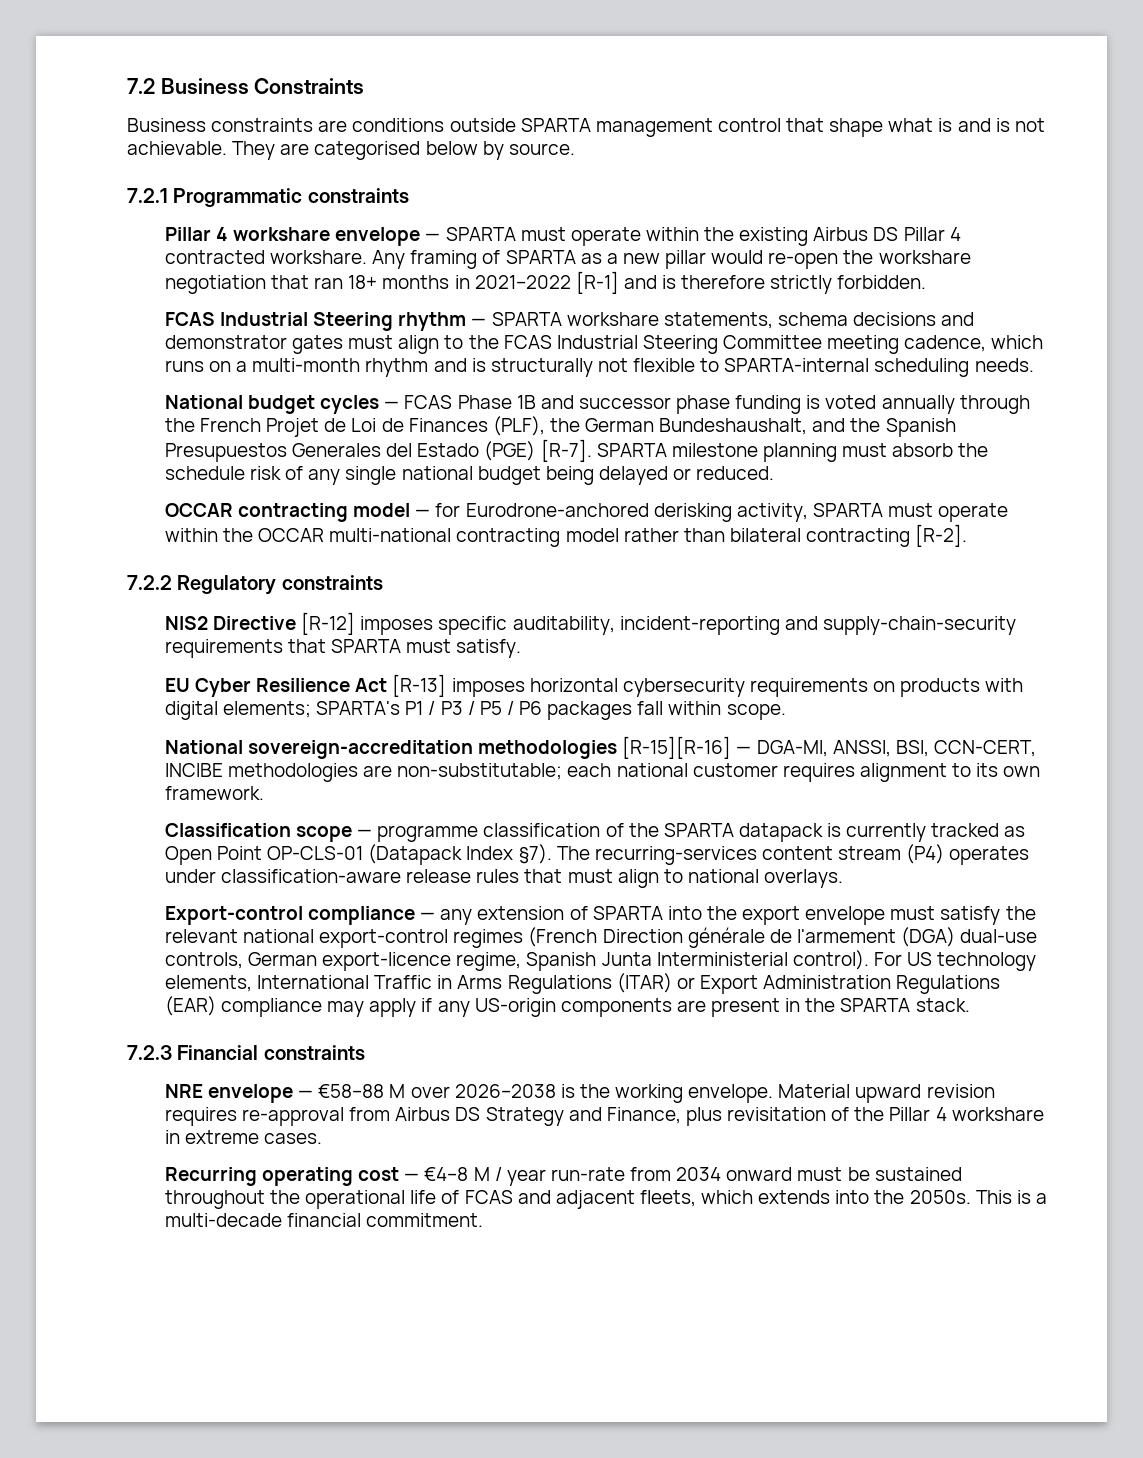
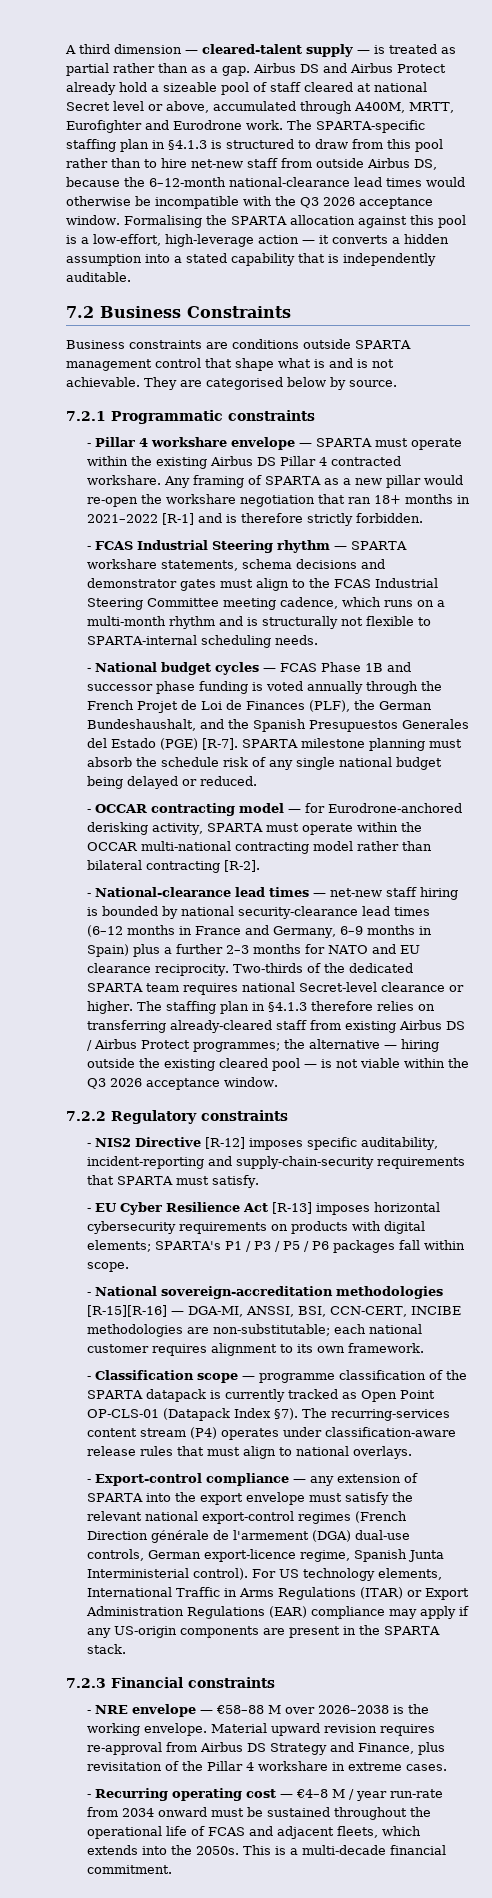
(127, 86) none -> [65,44,456,57] [66,63,446,76] [66,82,427,95] [66,101,454,114] [66,120,425,133] [66,139,443,152] [66,158,437,170] [66,177,465,187] [66,196,433,209] [66,215,466,228] [66,234,449,247] [66,253,436,266] [66,272,131,282] A third dimension — cleared-talent supply — is treated as partial rather than as a gap. Airbus DS and Airbus Protect already hold a sizeable pool of staff cleared at national Secret level or above, accumulated through A400M, MRTT, Eurofighter and Eurodrone work. The SPARTA-specific staffing plan in §4.1.3 is structured to draw from this pool rather than to hire net-new staff from outside Airbus DS, because the 6–12-month national-clearance lead times would otherwise be incompatible with the Q3 2026 acceptance window. Formalising the SPARTA allocation against this pool is a low-effort, high-leverage action — it converts a hidden assumption into a stated capability that is independently auditable. //
(409, 195) none -> [87,443,92,447] -
(927, 282) none -> [87,546,92,550] -
(1034, 365) none -> [87,668,92,672] -
(775, 473) none -> [87,809,92,813] -
(968, 535) none -> [87,887,459,900] [87,906,431,919] [87,925,433,938] [87,944,421,957] [87,963,414,976] [87,982,465,995] [87,1001,436,1014] [87,1020,466,1033] [87,1039,440,1052] [87,1058,470,1071] [87,1077,279,1090] // - National-clearance lead times — net-new staff hiring is bounded by national security-clearance lead times (6–12 months in France and Germany, 6–9 months in Spain) plus a further 2–3 months for NATO and EU clearance reciprocity. Two-thirds of the dedicated SPARTA team requires national Secret-level clearance or higher. The staffing plan in §4.1.3 therefore relies on transferring already-cleared staff from existing Airbus DS / Airbus Protect programmes; the alternative — hiring outside the existing cleared pool — is not viable within the Q3 2026 acceptance window.
(383, 582) none -> [87,1143,92,1147] -
(522, 648) none -> [87,1208,92,1212] -
(786, 712) none -> [87,1292,92,1296] -
(264, 793) none -> [87,1376,92,1380] -
(844, 878) none -> [87,1479,92,1483] -
(365, 1052) none -> [87,1710,92,1714] -
(323, 1138) none -> [87,1794,92,1798] -

